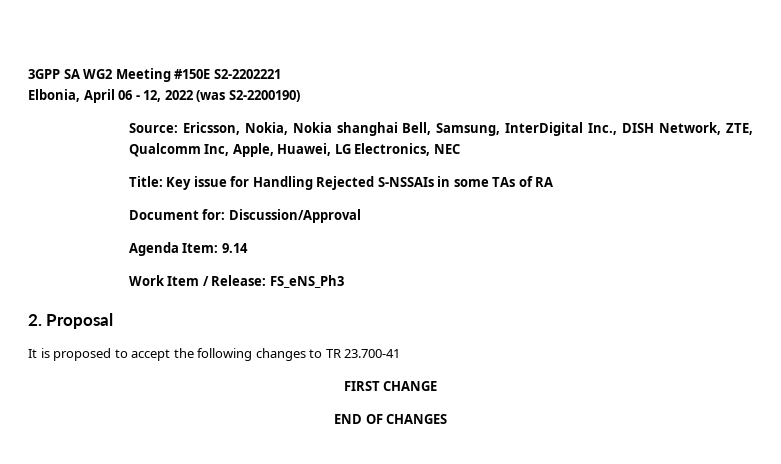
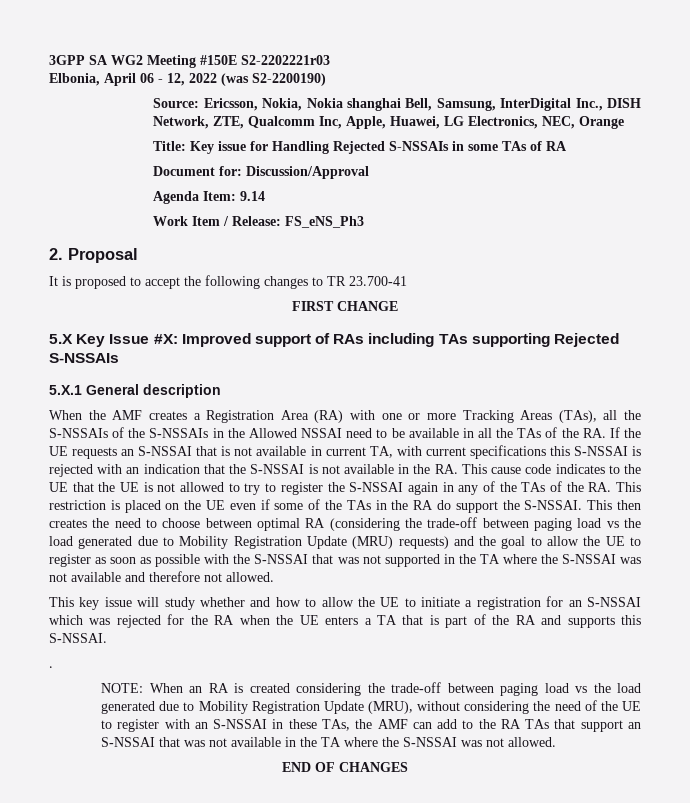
[213,69,281,79] S2-2202221 -> [241,55,330,65] S2-2202221r03
[433,144,460,154] NEC -> [542,116,625,129] NEC, Orange
(438, 386) none -> [49,333,620,347] [49,353,119,363] [49,384,221,398] [49,410,641,423] [49,427,641,438] [49,445,641,459] [49,464,641,477] [49,481,641,495] [49,499,641,513] [49,517,641,531] [49,536,641,549] [49,554,641,567] [49,571,274,582] [49,596,642,610] [49,614,641,628] [49,633,107,643] [49,666,53,668] [101,682,641,696] [101,700,641,714] [101,719,641,732] [101,737,557,747] // 5.X Key Issue #X: Improved support of RAs including TAs supporting Rejected S-NSSAIs // 5.X.1 General description // When the AMF creates a Registration Area (RA) with one or more Tracking Areas (TAs), all the S-NSSAIs of the S-NSSAIs in the Allowed NSSAI need to be available in all the TAs of the RA. If the UE requests an S-NSSAI that is not available in current TA, with current specifications this S-NSSAI is rejected with an indication that the S-NSSAI is not available in the RA. This cause code indicates to the UE that the UE is not allowed to try to register the S-NSSAI again in any of the TAs of the RA. This restriction is placed on the UE even if some of the TAs in the RA do support the S-NSSAI. This then creates the need to choose between optimal RA (considering the trade-off between paging load vs the load generated due to Mobility Registration Update (MRU) requests) and the goal to allow the UE to register as soon as possible with the S-NSSAI that was not supported in the TA where the S-NSSAI was not available and therefore not allowed. // This key issue will study whether and how to allow the UE to initiate a registration for an S-NSSAI which was rejected for the RA when the UE enters a TA that is part of the RA and supports this S-NSSAI. // . // NOTE: When an RA is created considering the trade-off between paging load vs the load generated due to Mobility Registration Update (MRU), without considering the need of the UE to register with an S-NSSAI in these TAs, the AMF can add to the RA TAs that support an S-NSSAI that was not available in the TA where the S-NSSAI was not allowed.

